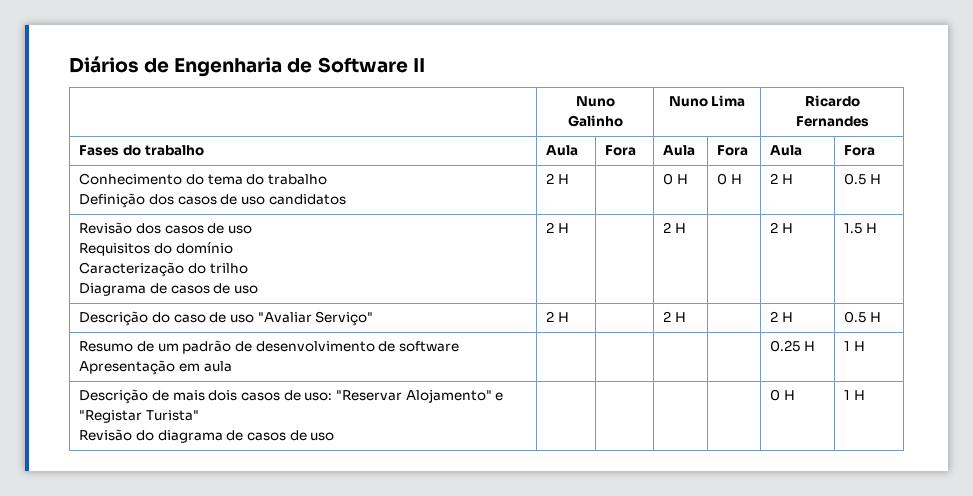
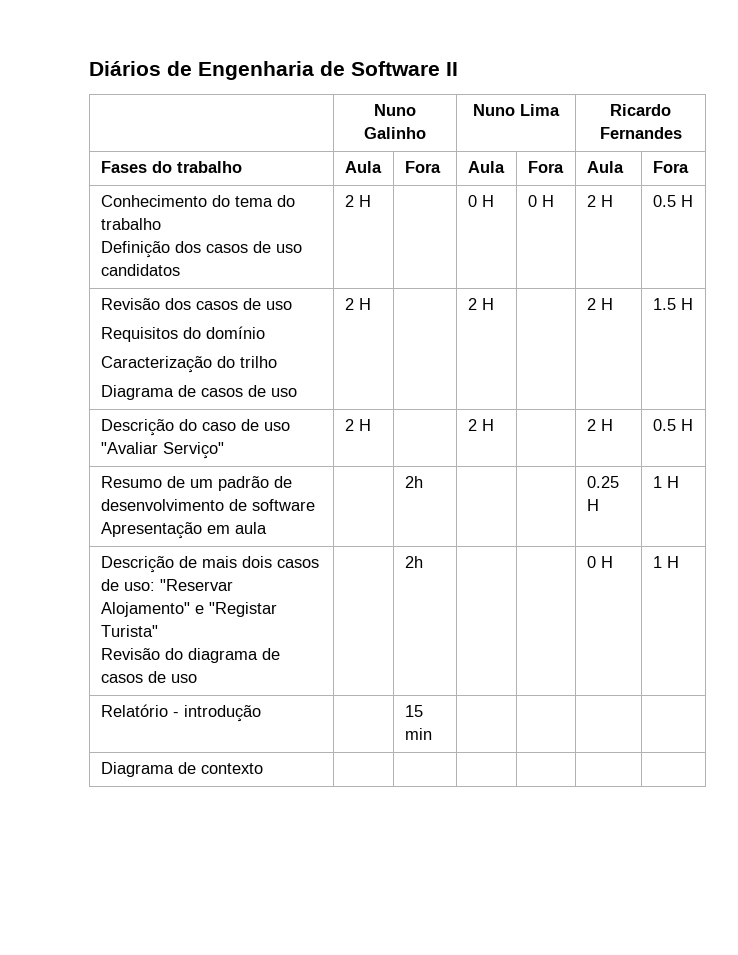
(232, 366) none -> [404,476,423,488] 2h
(335, 436) none -> [404,556,423,568] 2h
(866, 395) none -> [100,704,261,722] [404,705,423,717] [404,728,432,740] [100,762,263,777] // Relatório - introdução | | 15 min | | | | // Diagrama de contexto | | | | | |

